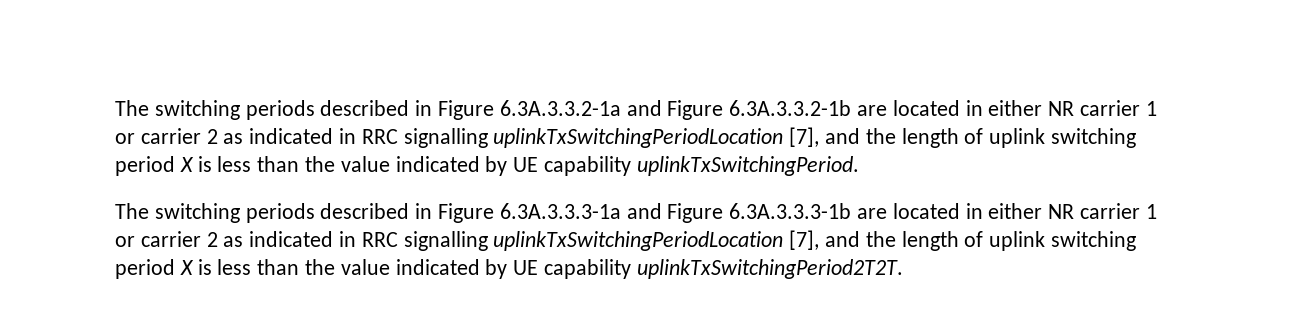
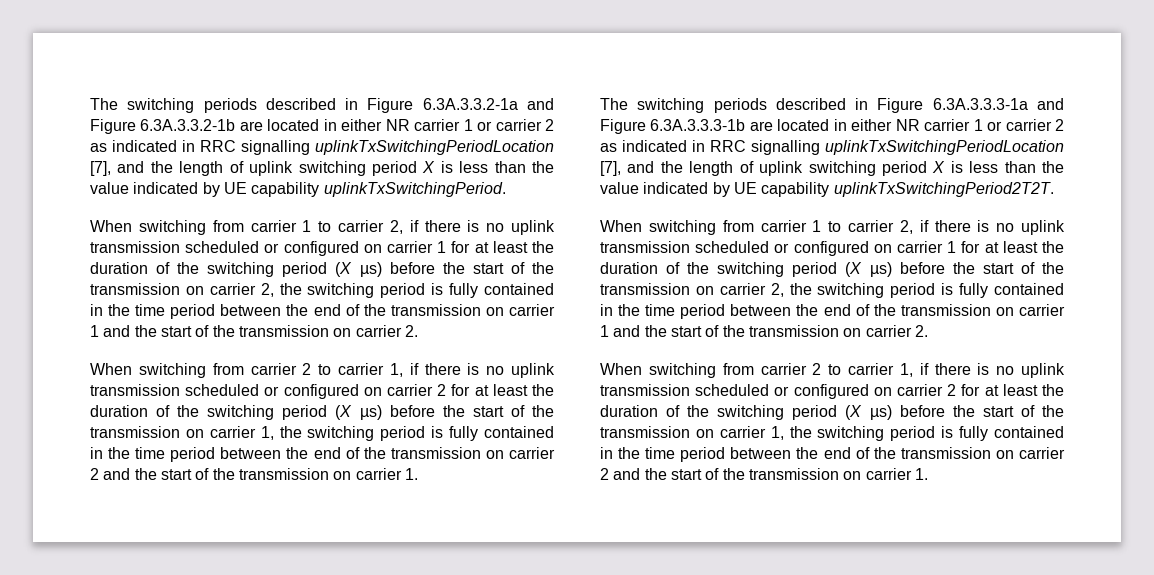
(859, 166) none -> [90,220,555,235] [90,241,554,256] [90,262,555,277] [90,283,555,298] [90,304,555,319] [90,325,418,337] [90,363,555,378] [90,384,554,399] [90,405,555,420] [90,426,555,441] [90,447,555,462] [90,468,418,480] // When switching from carrier 1 to carrier 2, if there is no uplink transmission scheduled or configured on carrier 1 for at least the duration of the switching period (X µs) before the start of the transmission on carrier 2, the switching period is fully contained in the time period between the end of the transmission on carrier 1 and the start of the transmission on carrier 2. // When switching from carrier 2 to carrier 1, if there is no uplink transmission scheduled or configured on carrier 2 for at least the duration of the switching period (X µs) before the start of the transmission on carrier 1, the switching period is fully contained in the time period between the end of the transmission on carrier 2 and the start of the transmission on carrier 1.
(903, 269) none -> [600,220,1065,235] [600,241,1064,256] [600,262,1065,277] [600,283,1064,298] [600,304,1065,319] [600,325,928,337] [600,363,1065,378] [600,384,1064,399] [600,405,1065,420] [600,426,1064,441] [600,447,1065,462] [600,468,928,480] // When switching from carrier 1 to carrier 2, if there is no uplink transmission scheduled or configured on carrier 1 for at least the duration of the switching period (X µs) before the start of the transmission on carrier 2, the switching period is fully contained in the time period between the end of the transmission on carrier 1 and the start of the transmission on carrier 2. // When switching from carrier 2 to carrier 1, if there is no uplink transmission scheduled or configured on carrier 2 for at least the duration of the switching period (X µs) before the start of the transmission on carrier 1, the switching period is fully contained in the time period between the end of the transmission on carrier 2 and the start of the transmission on carrier 1.

